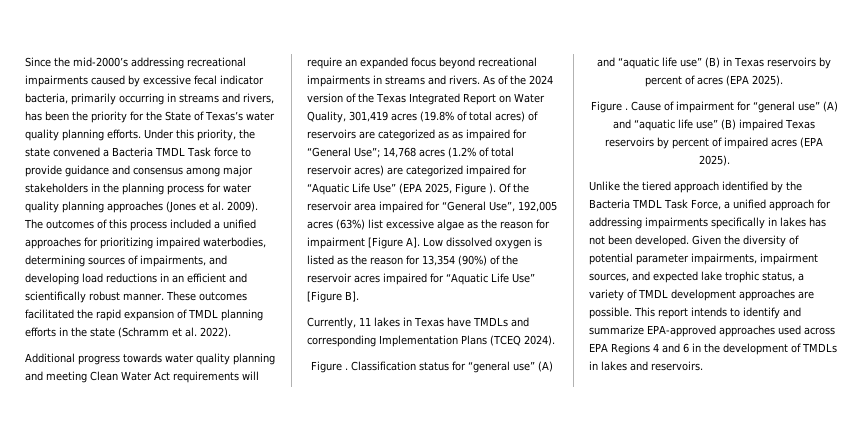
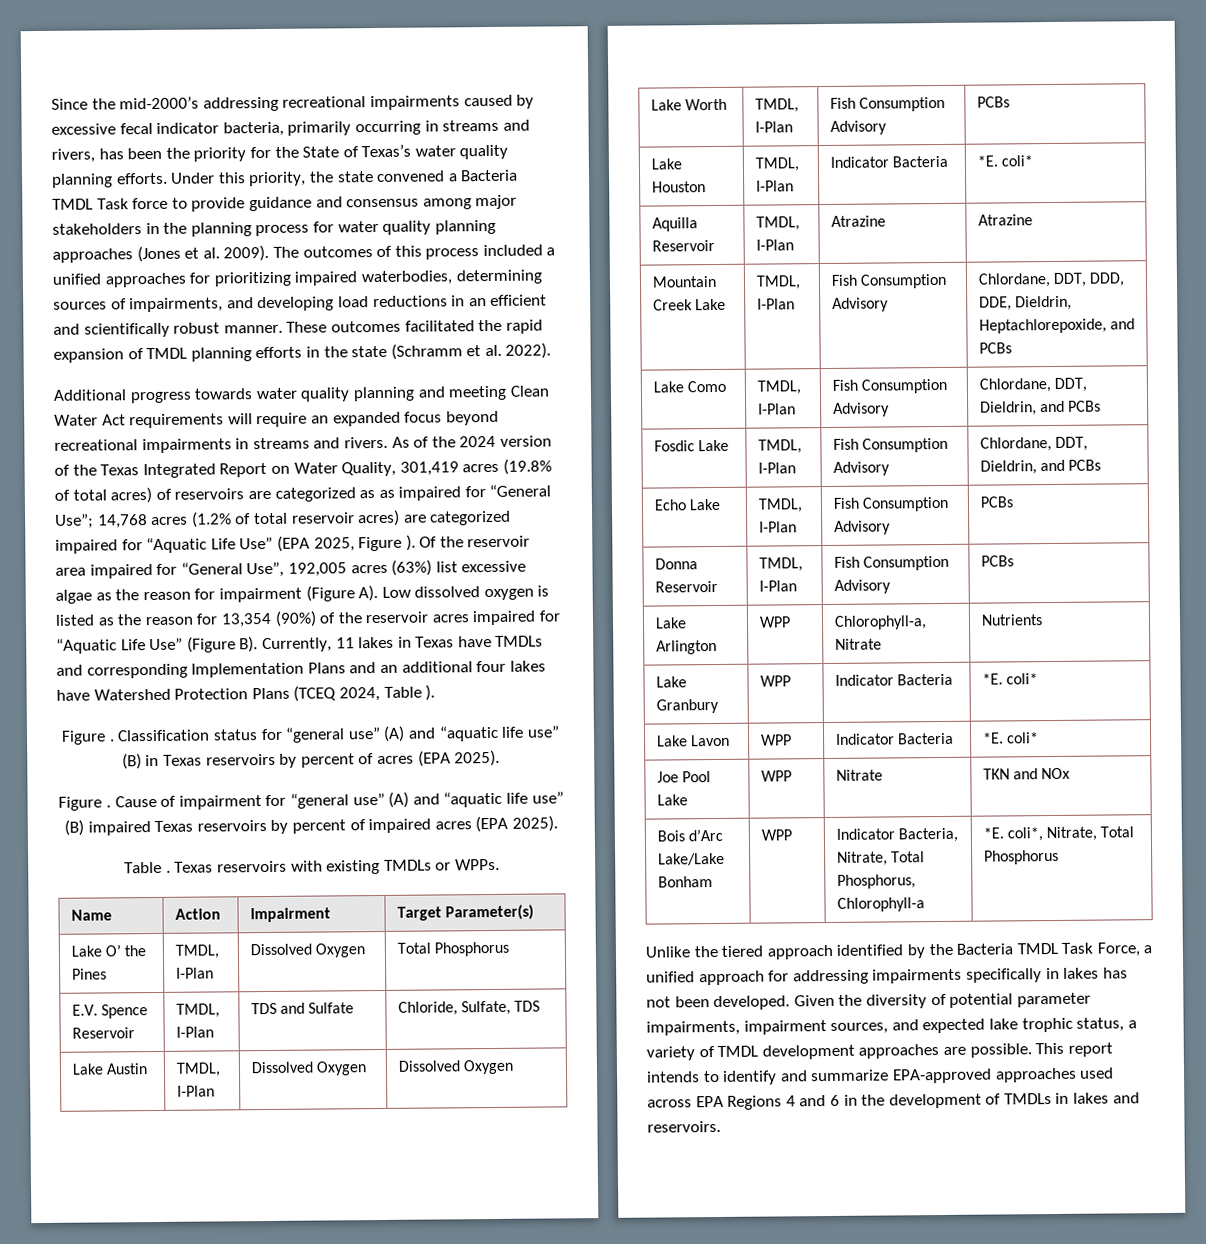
[368,237,420,249] [Figure A]. -> [305,584,379,602] (Figure A).
[307,291,359,303] [Figure B]. // -> [186,636,259,653] (Figure B).
[490,335,555,346] (TCEQ 2024). -> [349,660,546,674] [56,684,436,702] and an additional four lakes have Watershed Protection Plans (TCEQ 2024, Table ).
(730, 160) none -> [124,858,500,875] [70,909,112,921] [174,908,221,920] [249,907,331,923] [396,904,534,921] [70,944,147,957] [71,968,107,980] [174,944,219,959] [175,967,214,979] [249,943,365,958] [396,941,509,957] [71,1004,148,1019] [71,1027,135,1039] [175,1003,220,1018] [175,1026,214,1038] [250,1002,355,1015] [397,1000,541,1016] [71,1063,148,1075] [175,1062,221,1077] [176,1085,215,1097] [250,1061,367,1076] [397,1059,514,1075] [650,98,727,111] [754,98,799,113] [754,121,793,133] [829,96,945,112] [829,120,887,135] [976,96,1010,108] [650,158,682,170] [651,181,706,193] [754,157,799,172] [755,180,794,192] [829,155,948,168] [976,155,1033,167] [651,217,698,232] [651,239,715,252] [755,216,800,231] [755,239,794,251] [830,215,886,227] [977,214,1033,226] [651,275,717,288] [652,298,726,311] [755,275,801,290] [756,298,795,310] [830,273,947,289] [831,297,889,312] [977,272,1126,288] [978,295,1072,311] [978,318,1135,334] [978,342,1012,354] [652,380,726,393] [756,380,801,395] [757,403,796,415] [831,378,947,394] [832,402,890,417] [978,377,1087,393] [979,400,1102,416] [653,439,729,452] [757,439,802,454] [757,462,796,474] [832,437,948,453] [832,461,890,476] [979,436,1088,452] [979,459,1102,475] [653,498,721,511] [757,498,803,513] [758,521,797,533] [832,496,949,512] [833,520,891,535] [979,496,1013,508] [654,558,698,570] [654,580,718,593] [758,557,803,572] [758,580,797,592] [833,555,949,571] [833,579,891,594] [980,555,1014,567] [654,617,687,629] [655,639,717,655] [758,616,791,628] [833,615,927,630] [834,638,882,650] [980,614,1043,626] [655,676,687,688] [655,698,719,714] [759,675,791,687] [834,673,953,686] [981,673,1038,685] [656,734,730,747] [760,734,792,746] [835,732,954,745] [981,732,1039,744] [656,771,711,783] [656,794,688,806] [760,770,792,782] [835,769,883,781] [982,767,1071,780] [656,828,723,842] [657,852,725,866] [657,876,713,888] [760,829,792,841] [835,827,958,843] [836,851,925,866] [836,874,916,889] [836,897,925,912] [982,826,1135,842] [983,849,1059,865] // Table . Texas reservoirs with existing TMDLs or WPPs. // Name | Action | Impairment | Target Parameter(s) // Lake O’ the Pines | TMDL, I-Plan | Dissolved Oxygen | Total Phosphorus // E.V. Spence Reservoir | TMDL, I-Plan | TDS and Sulfate | Chloride, Sulfate, TDS // Lake Austin | TMDL, I-Plan | Dissolved Oxygen | Dissolved Oxygen // Lake Worth | TMDL, I-Plan | Fish Consumption Advisory | PCBs // Lake Houston | TMDL, I-Plan | Indicator Bacteria | *E. coli* // Aquilla Reservoir | TMDL, I-Plan | Atrazine | Atrazine // Mountain Creek Lake | TMDL, I-Plan | Fish Consumption Advisory | Chlordane, DDT, DDD, DDE, Dieldrin, Heptachlorepoxide, and PCBs // Lake Como | TMDL, I-Plan | Fish Consumption Advisory | Chlordane, DDT, Dieldrin, and PCBs // Fosdic Lake | TMDL, I-Plan | Fish Consumption Advisory | Chlordane, DDT, Dieldrin, and PCBs // Echo Lake | TMDL, I-Plan | Fish Consumption Advisory | PCBs // Donna Reservoir | TMDL, I-Plan | Fish Consumption Advisory | PCBs // Lake Arlington | WPP | Chlorophyll-a, Nitrate | Nutrients // Lake Granbury | WPP | Indicator Bacteria | *E. coli* // Lake Lavon | WPP | Indicator Bacteria | *E. coli* // Joe Pool Lake | WPP | Nitrate | TKN and NOx // Bois d’Arc Lake/Lake Bonham | WPP | Indicator Bacteria, Nitrate, Total Phosphorus, Chlorophyll-a | *E. coli*, Nitrate, Total Phosphorus

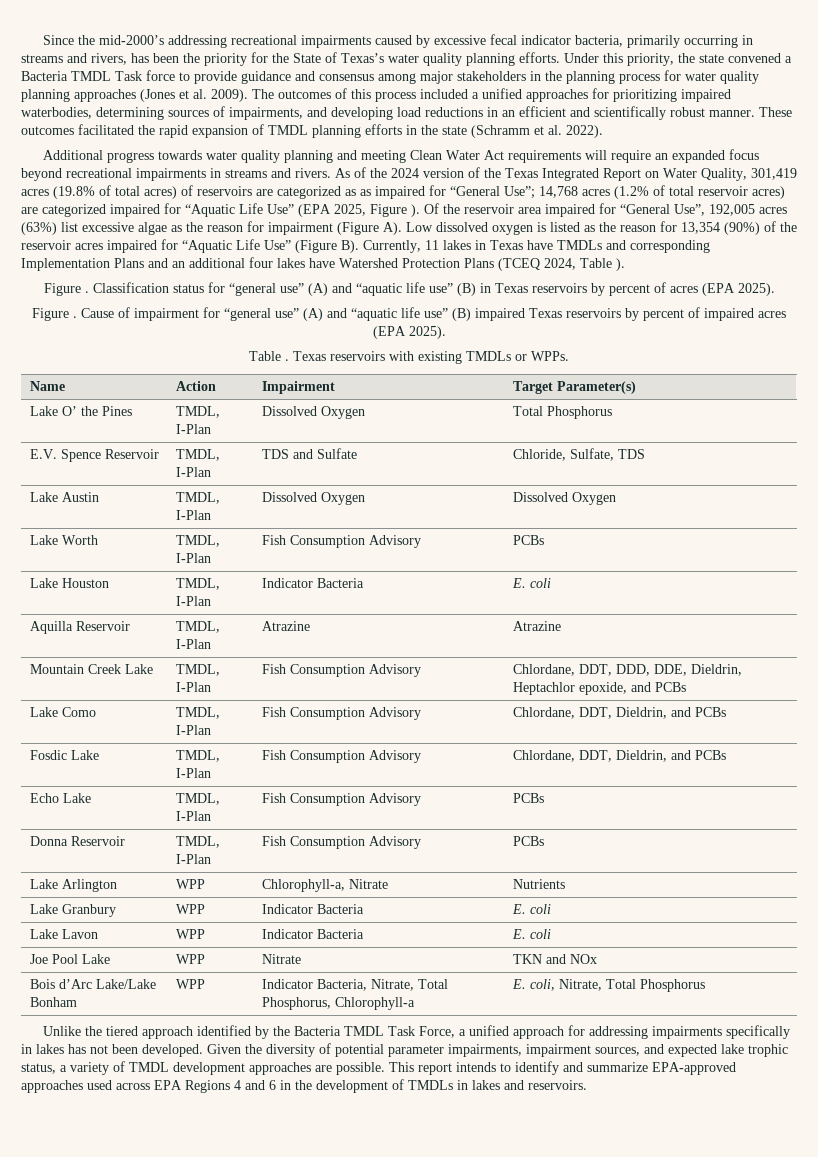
[976,155,1033,167] *E. coli* -> [511,578,551,588] E. coli
[978,318,1107,334] Heptachlorepoxide, -> [512,682,627,695] Heptachlor epoxide,
[981,673,1038,685] *E. coli* -> [511,904,551,914] E. coli
[981,732,1039,744] *E. coli* -> [511,929,551,939] E. coli
[982,827,1043,842] *E. coli*, -> [511,979,555,991] E. coli,

